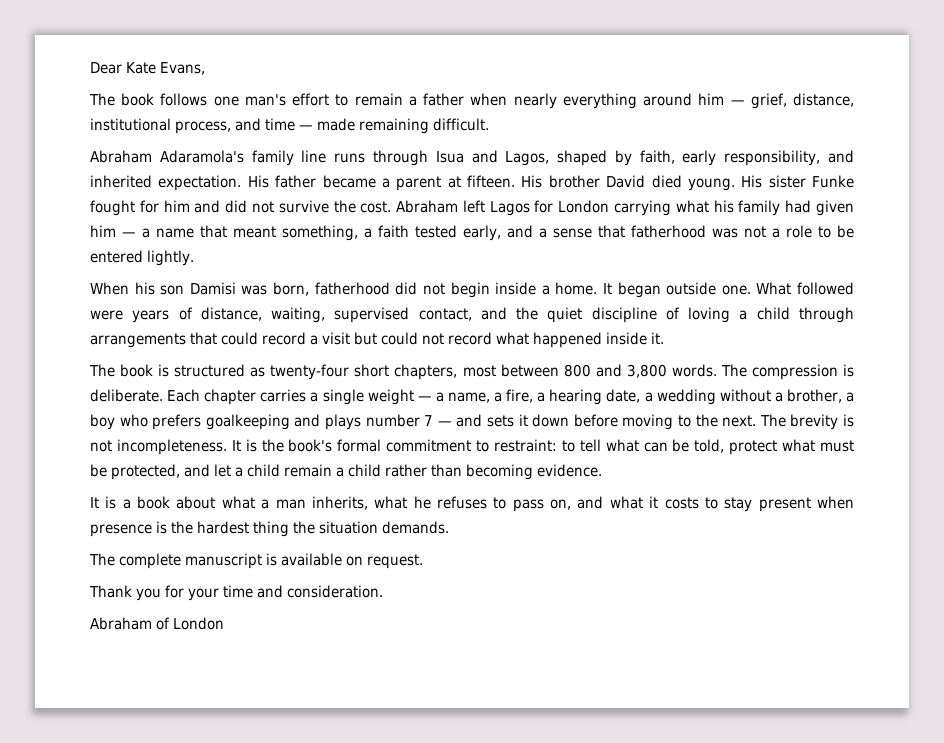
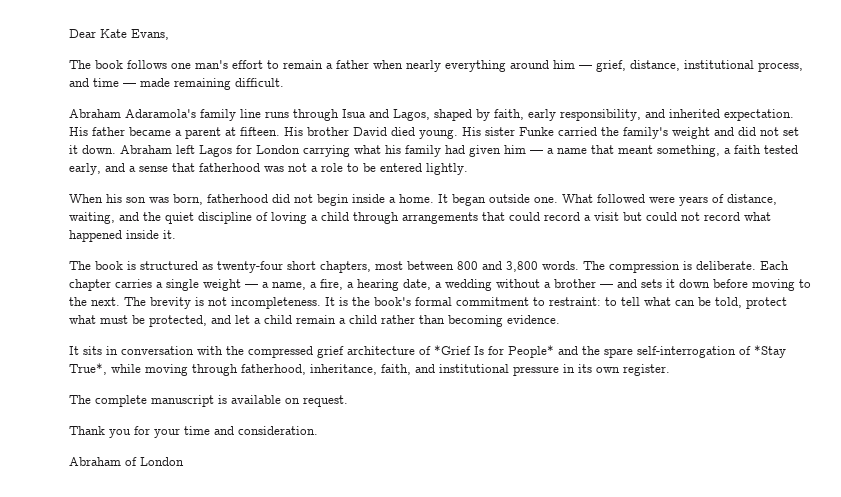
[90,200,392,216] fought for him and did not survive the cost. -> [558,127,799,139] [69,145,116,154] carried the family's weight and did not set it down.
[189,282,236,295] Damisi -> (146, 200) none
[334,307,472,323] supervised contact, -> (115, 218) none
[786,389,855,403] [90,414,434,430] brother, a boy who prefers goalkeeping and plays number 7 -> [554,279,596,288] brother
[105,496,855,512] [90,521,449,537] is a book about what a man inherits, what he refuses to pass on, and what it costs to stay present when presence is the hardest thing the situation demands. -> [83,345,786,358] [69,363,670,376] sits in conversation with the compressed grief architecture of *Grief Is for People* and the spare self-interrogation of *Stay True*, while moving through fatherhood, inheritance, faith, and institutional pressure in its own register.

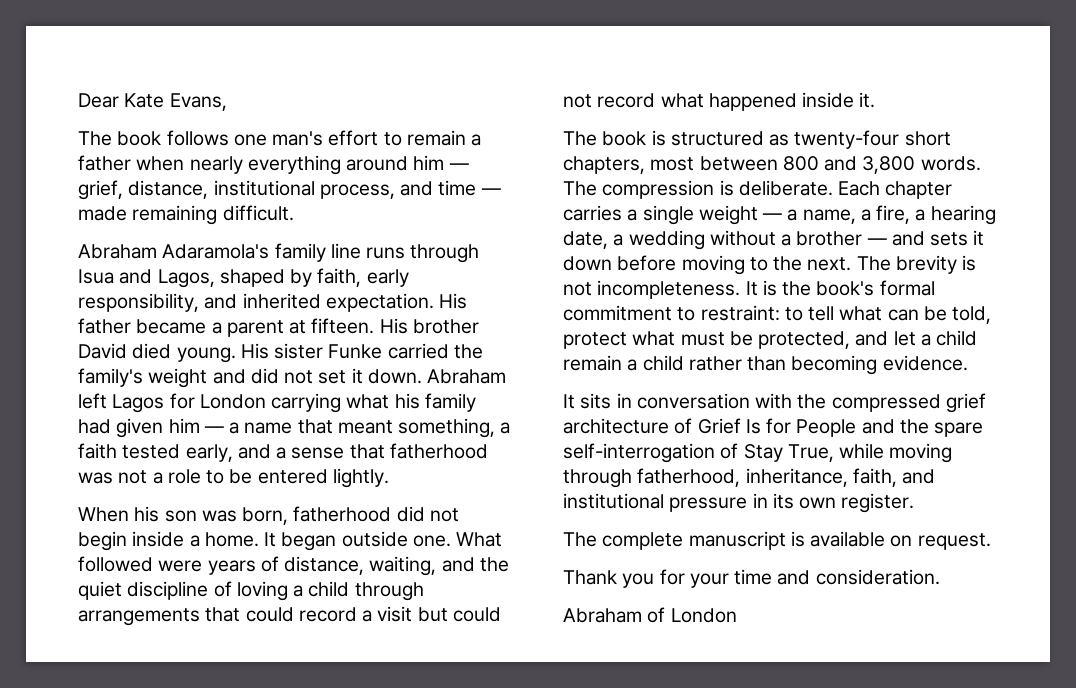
[434,345,471,355] *Grief -> [697,418,741,434] Grief
[508,345,554,358] People* -> [796,419,857,437] People
[754,345,786,358] [69,363,107,375] *Stay True*, -> [743,444,834,462] Stay True,

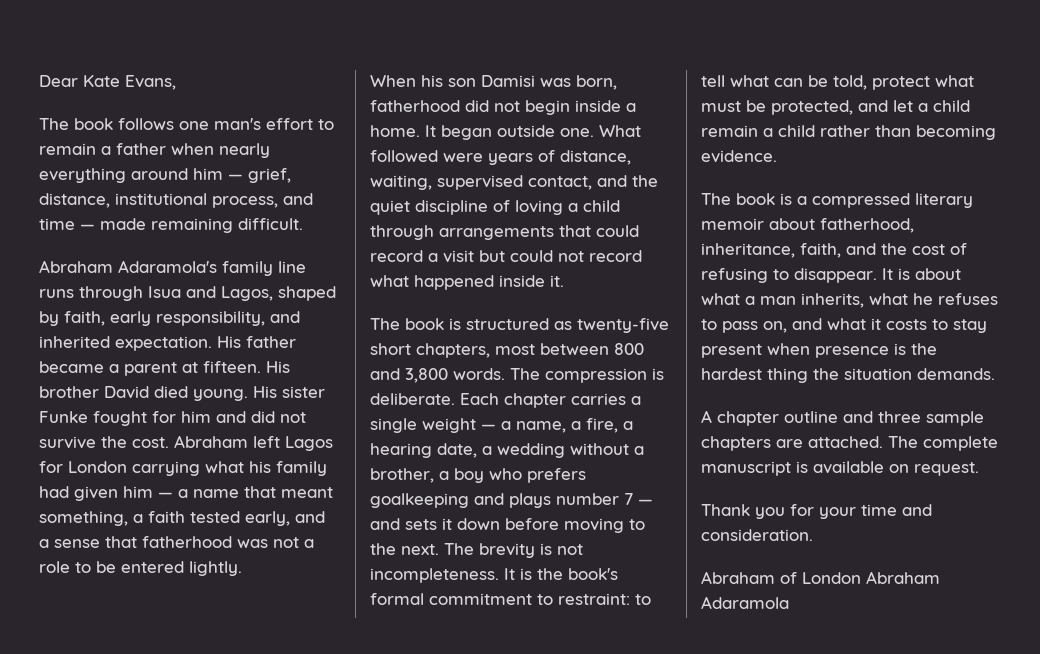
[387,343,483,359] [78,368,422,388] carried the family's weight and did not set it down. -> [93,411,306,426] [39,436,169,449] fought for him and did not survive the cost.
(197, 516) none -> [481,75,535,87] Damisi
(437, 566) none -> [437,175,592,190] supervised contact,
[794,130,900,149] twenty-four -> [577,318,669,333] twenty-five
[796,231,863,246] brother -> [370,468,586,483] [370,493,633,508] brother, a boy who prefers goalkeeping and plays number 7
[563,393,986,413] [563,418,984,437] [563,443,953,463] [563,468,936,488] [563,493,915,513] It sits in conversation with the compressed grief architecture of Grief Is for People and the spare self-interrogation of Stay True, while moving through fatherhood, inheritance, faith, and institutional pressure in its own register. // -> [701,193,973,208] [701,218,914,233] [701,243,967,258] [701,268,961,283] [701,293,998,308] [701,318,987,333] [701,343,937,358] [701,368,995,383] [701,410,984,426] [701,436,883,451] The book is a compressed literary memoir about fatherhood, inheritance, faith, and the cost of refusing to disappear. It is about what a man inherits, what he refuses to pass on, and what it costs to stay present when presence is the hardest thing the situation demands. // A chapter outline and three sample chapters are attached.
(737, 615) none -> [866,571,940,584] [701,596,789,609] Abraham Adaramola

